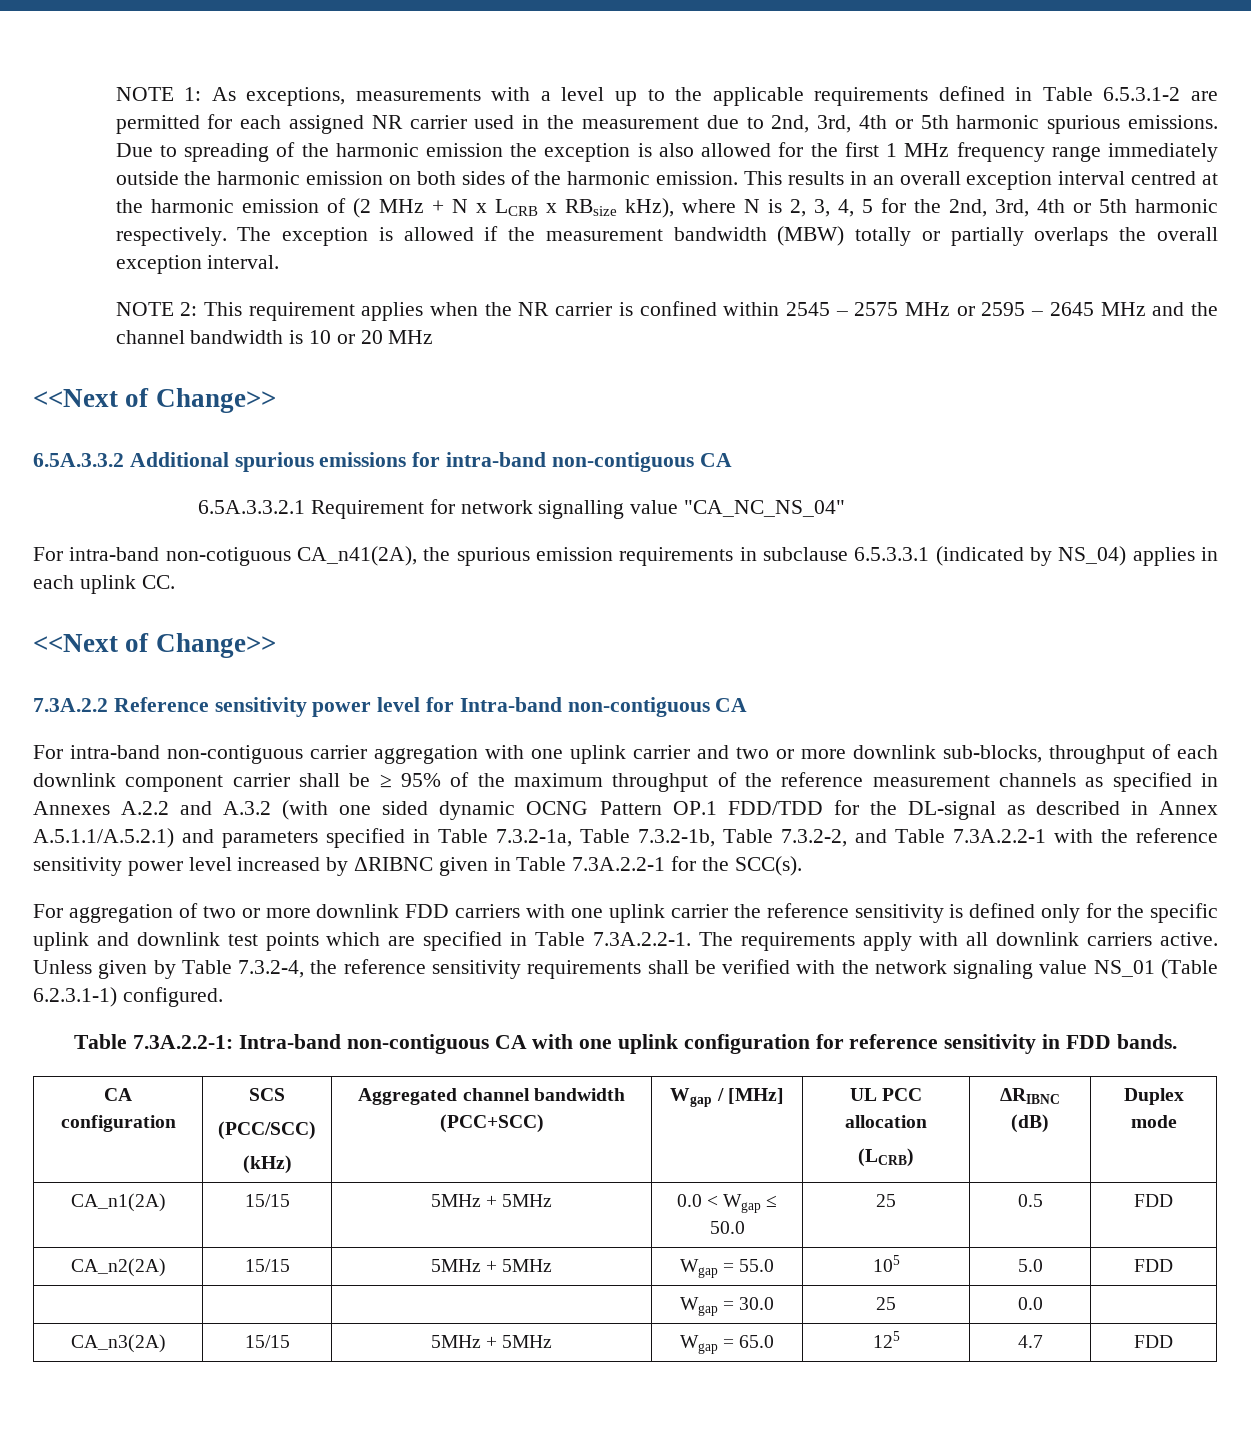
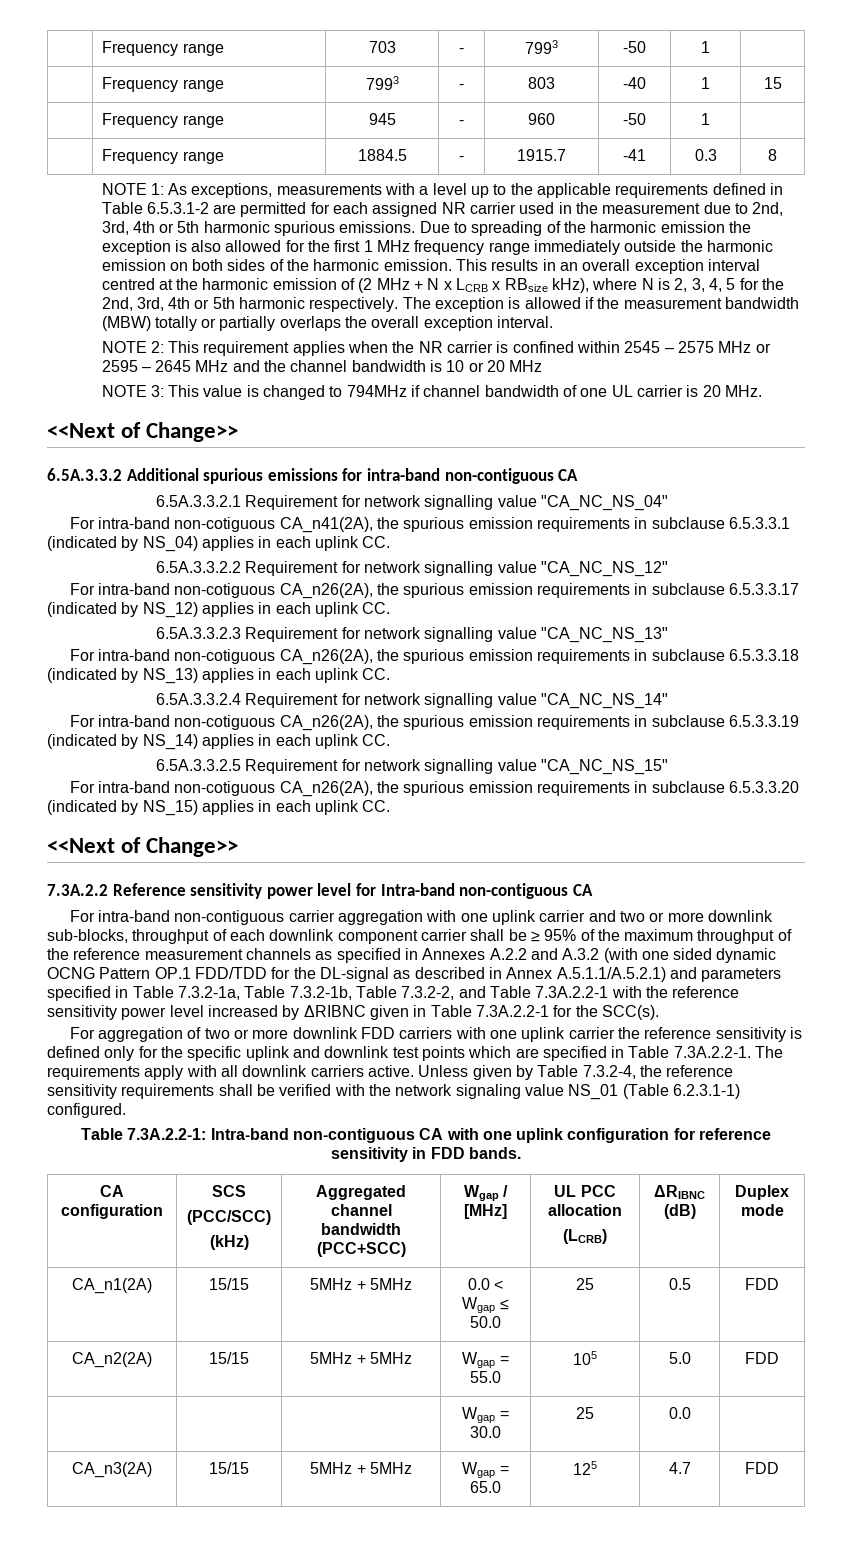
(115, 94) none -> [102,41,224,56] [368,41,396,53] [459,48,464,53] [525,40,558,54] [623,41,646,53] [701,41,710,53] [102,77,224,92] [365,76,399,90] [459,84,464,89] [528,77,555,89] [623,77,646,89] [701,77,710,89] [763,77,782,89] [102,113,224,128] [368,113,396,125] [459,120,464,125] [528,113,555,125] [623,113,646,125] [701,113,710,125] [102,149,224,164] [357,149,407,161] [459,156,464,161] [517,149,566,161] [623,149,646,161] [694,149,717,161] [768,149,777,161] | Frequency range | 703 | - | 7993 | -50 | 1 | // | Frequency range | 7993 | - | 803 | -40 | 1 | 15 // | Frequency range | 945 | - | 960 | -50 | 1 | // | Frequency range | 1884.5 | - | 1915.7 | -41 | 0.3 | 8 //
(434, 337) none -> [101,385,762,400] // NOTE 3: This value is changed to 794MHz if channel bandwidth of one UL carrier is 20 MHz.
(175, 582) none -> [156,561,668,577] [69,583,800,599] [47,602,391,618] [156,627,668,643] [69,649,800,665] [47,668,391,684] [156,693,668,709] [69,715,800,731] [47,734,391,750] [156,759,668,775] [69,781,800,797] [47,800,391,816] // 6.5A.3.3.2.2 Requirement for network signalling value "CA_NC_NS_12" // For intra-band non-cotiguous CA_n26(2A), the spurious emission requirements in subclause 6.5.3.3.17 (indicated by NS_12) applies in each uplink CC. // 6.5A.3.3.2.3 Requirement for network signalling value "CA_NC_NS_13" // For intra-band non-cotiguous CA_n26(2A), the spurious emission requirements in subclause 6.5.3.3.18 (indicated by NS_13) applies in each uplink CC. // 6.5A.3.3.2.4 Requirement for network signalling value "CA_NC_NS_14" // For intra-band non-cotiguous CA_n26(2A), the spurious emission requirements in subclause 6.5.3.3.19 (indicated by NS_14) applies in each uplink CC. // 6.5A.3.3.2.5 Requirement for network signalling value "CA_NC_NS_15" // For intra-band non-cotiguous CA_n26(2A), the spurious emission requirements in subclause 6.5.3.3.20 (indicated by NS_15) applies in each uplink CC.

